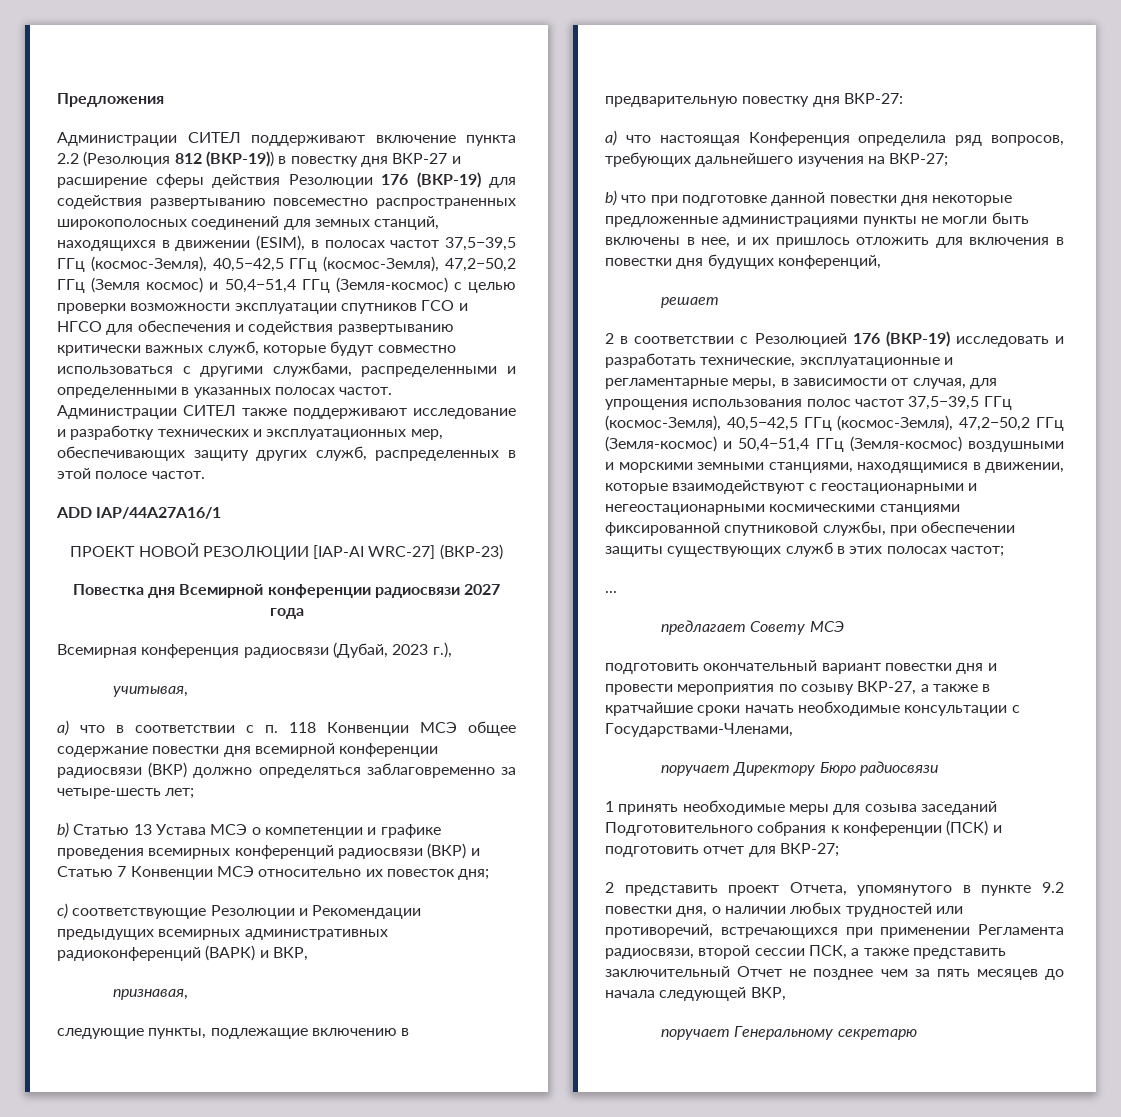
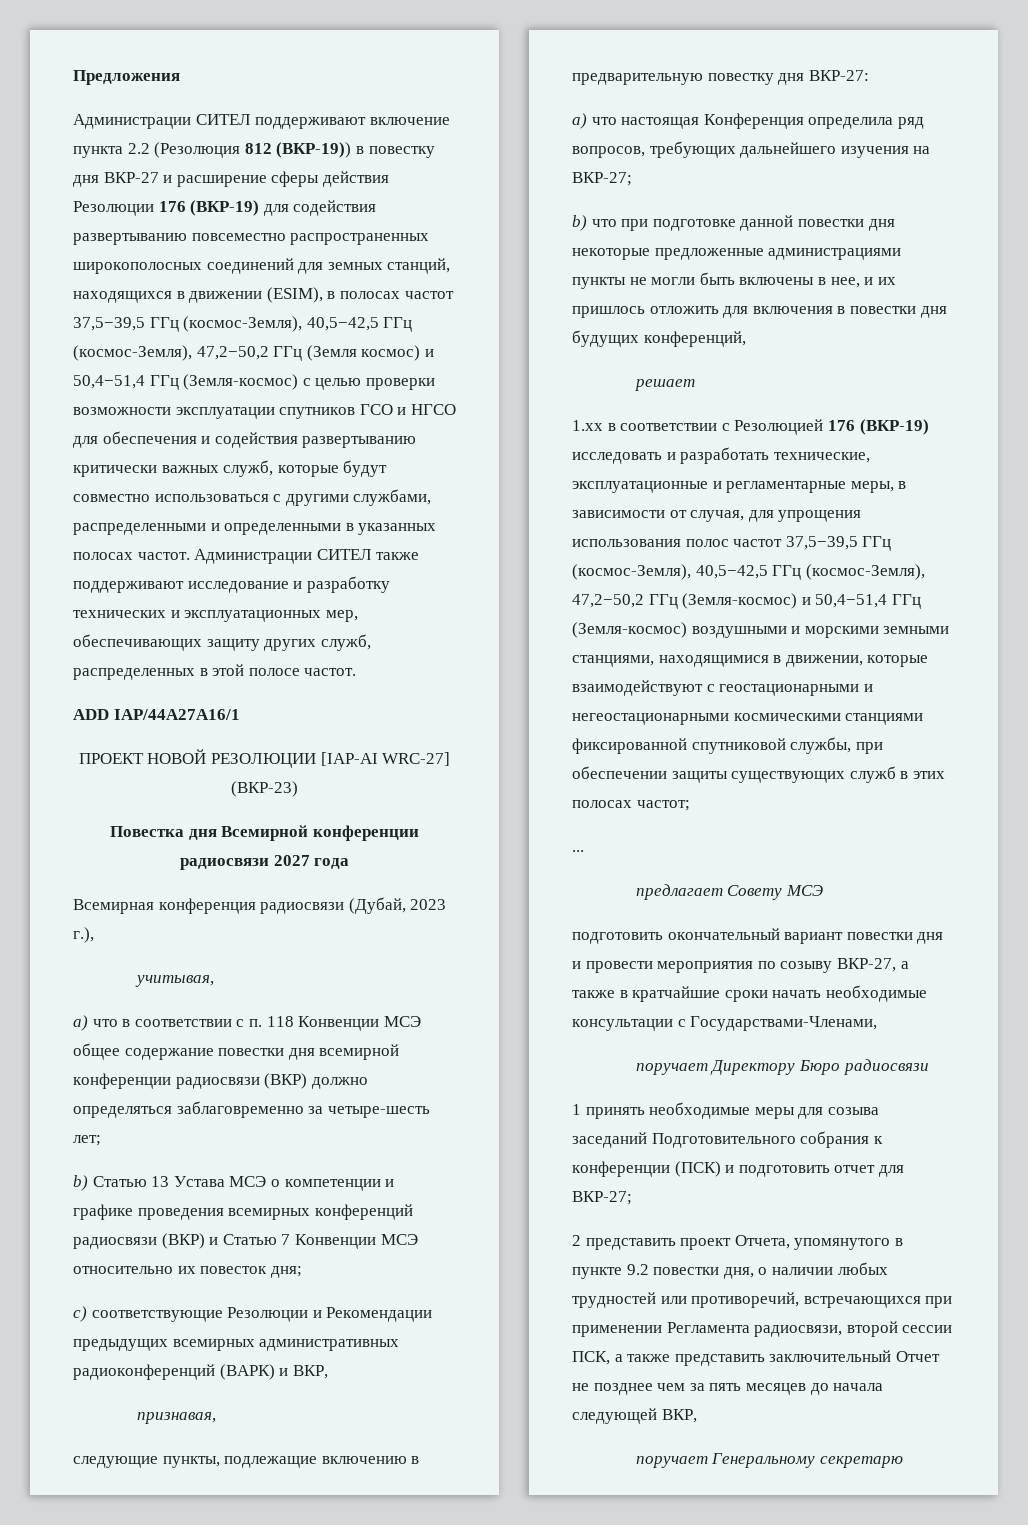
[605,333,614,344] 2 -> [572,420,603,431] 1.xx

